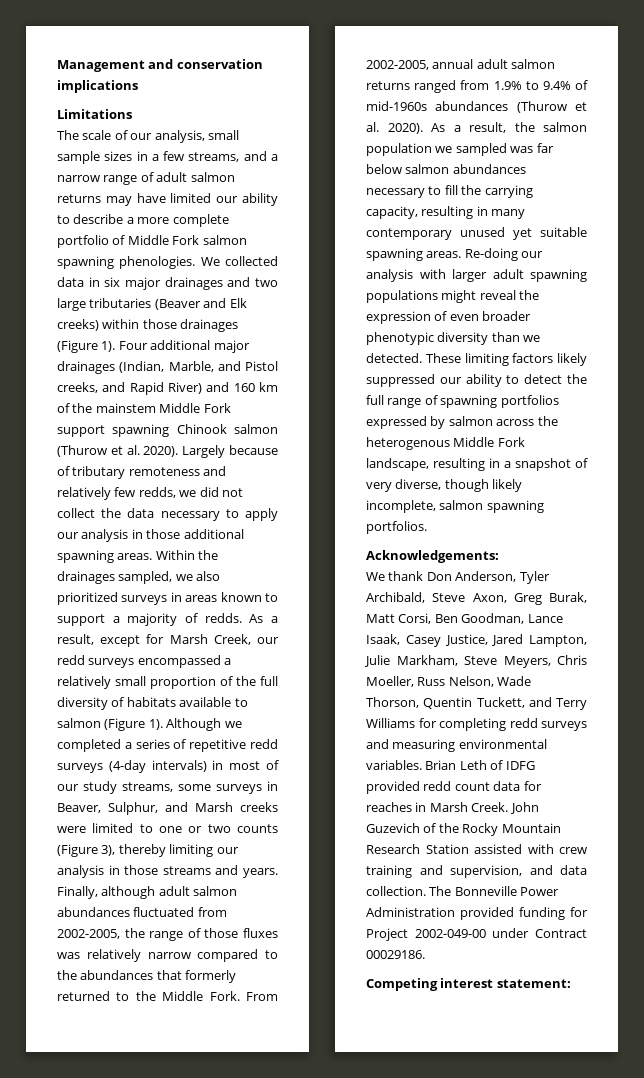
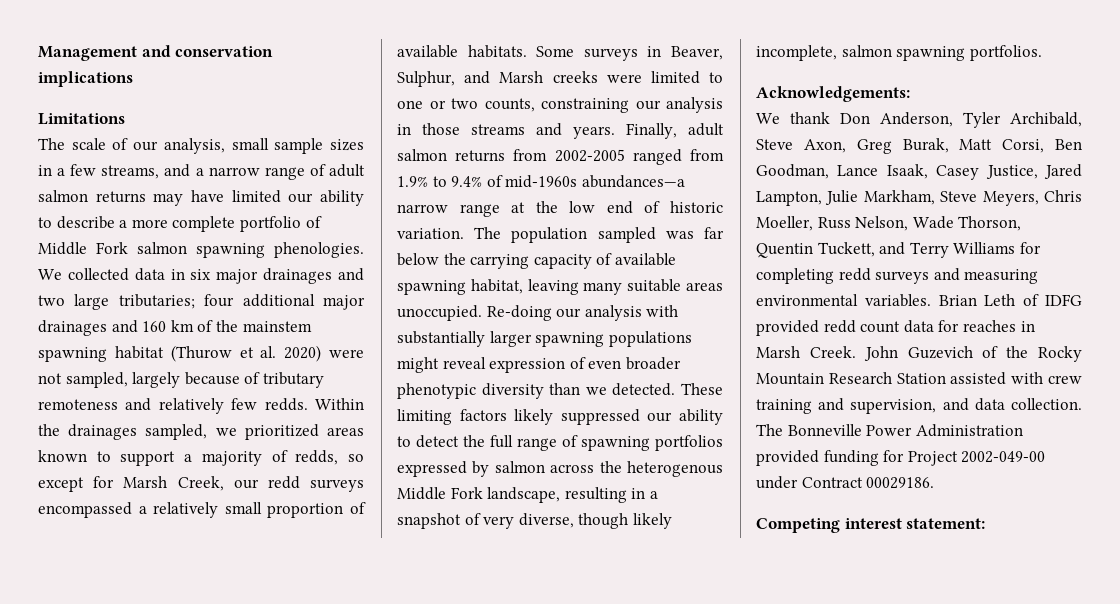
[89,298,247,310] [57,319,239,332] [57,340,250,353] [57,361,278,374] [57,382,202,395] tributaries (Beaver and Elk creeks) within those drainages (Figure 1). Four additional major drainages (Indian, Marble, and Pistol creeks, and Rapid River) -> [118,294,365,310] [38,320,107,336] tributaries; four additional major drainages
[159,403,231,413] [57,424,278,437] [57,445,226,458] Middle Fork support spawning Chinook salmon (Thurow et al. 2020). Largely -> [38,345,364,362] [38,372,181,388] spawning habitat (Thurow et al. 2020) were not sampled, largely
[138,487,243,498] [57,508,278,521] [57,529,244,542] [57,550,153,563] redds, we did not collect the data necessary to apply our analysis in those additional spawning areas. -> [264,398,308,411] redds.
[196,571,221,581] [57,592,182,605] also prioritized surveys in -> [244,424,319,440] prioritized
[204,613,278,623] [57,634,94,645] redds. As a result, -> [295,450,365,465] redds, so
[236,676,278,686] [57,697,248,710] [57,718,242,731] [57,739,278,752] [57,760,279,773] [57,781,211,794] the full diversity of habitats available to salmon (Figure 1). Although we completed a series of repetitive redd surveys (4-day intervals) in most of our study streams, some -> [397,45,575,58] available habitats. Some
[237,824,278,833] [57,844,214,857] counts (Figure 3), thereby limiting -> [484,98,629,113] counts, constraining
[101,886,238,899] [57,907,227,917] [57,928,278,941] [57,949,278,962] [57,970,237,983] [57,991,278,1001] [366,59,556,70] [366,81,410,90] although adult salmon abundances fluctuated from 2002-2005, the range of those fluxes was relatively narrow compared to the abundances that formerly returned to the Middle Fork. From 2002-2005, annual adult salmon returns -> [688,123,724,136] [397,149,625,162] adult salmon returns from 2002-2005
[435,101,587,113] [366,122,587,134] [366,143,554,156] [366,164,526,174] [366,185,533,198] [366,206,526,219] [366,227,587,240] [366,248,462,261] abundances (Thurow et al. 2020). As a result, the salmon population we sampled was far below salmon abundances necessary to fill the carrying capacity, resulting in many contemporary unused yet suitable spawning areas. -> [581,175,685,188] [397,201,723,217] [397,227,724,243] [397,253,676,269] [397,279,723,295] [397,305,482,321] abundances—a narrow range at the low end of historic variation. The population sampled was far below the carrying capacity of available spawning habitat, leaving many suitable areas unoccupied.
[452,269,524,282] larger adult -> [397,331,532,347] substantially larger
[519,290,540,300] the -> (486, 363) none

